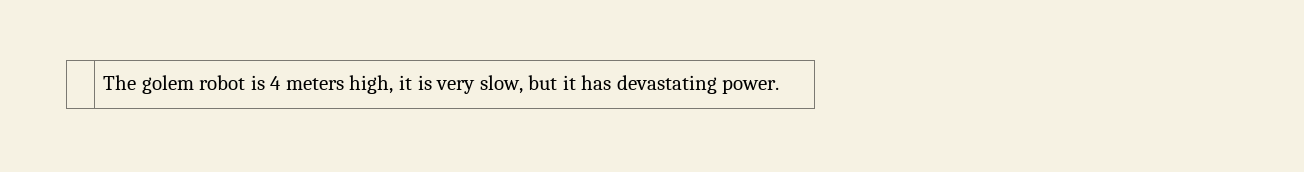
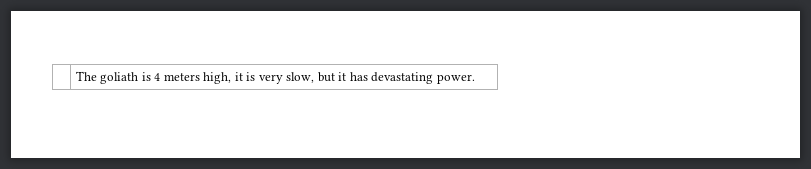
[141,75,246,94] golem robot -> [100,72,139,84] goliath

